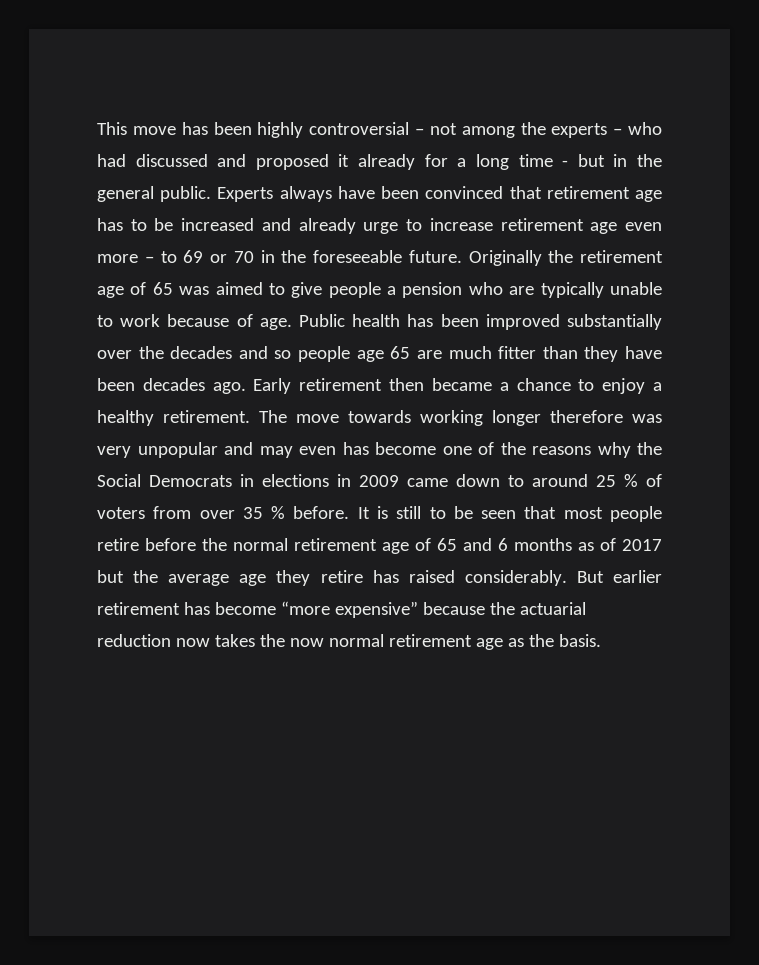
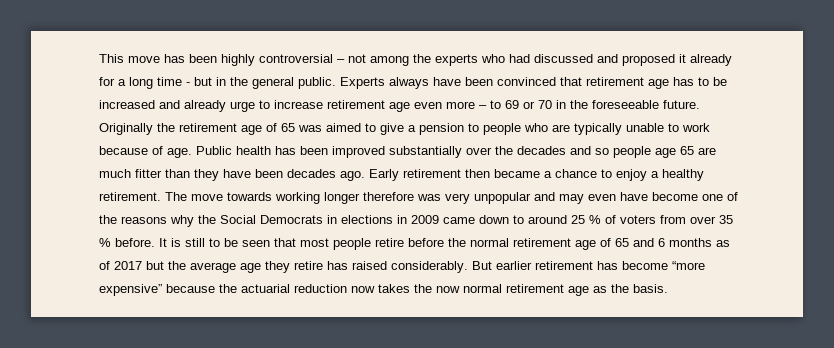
[613,128,623,135] – -> (478, 60) none
[328,282,381,298] people -> (404, 129) none
(463, 290) none -> [468,123,521,135] to people
[342,442,369,455] has -> [620,192,648,201] have

